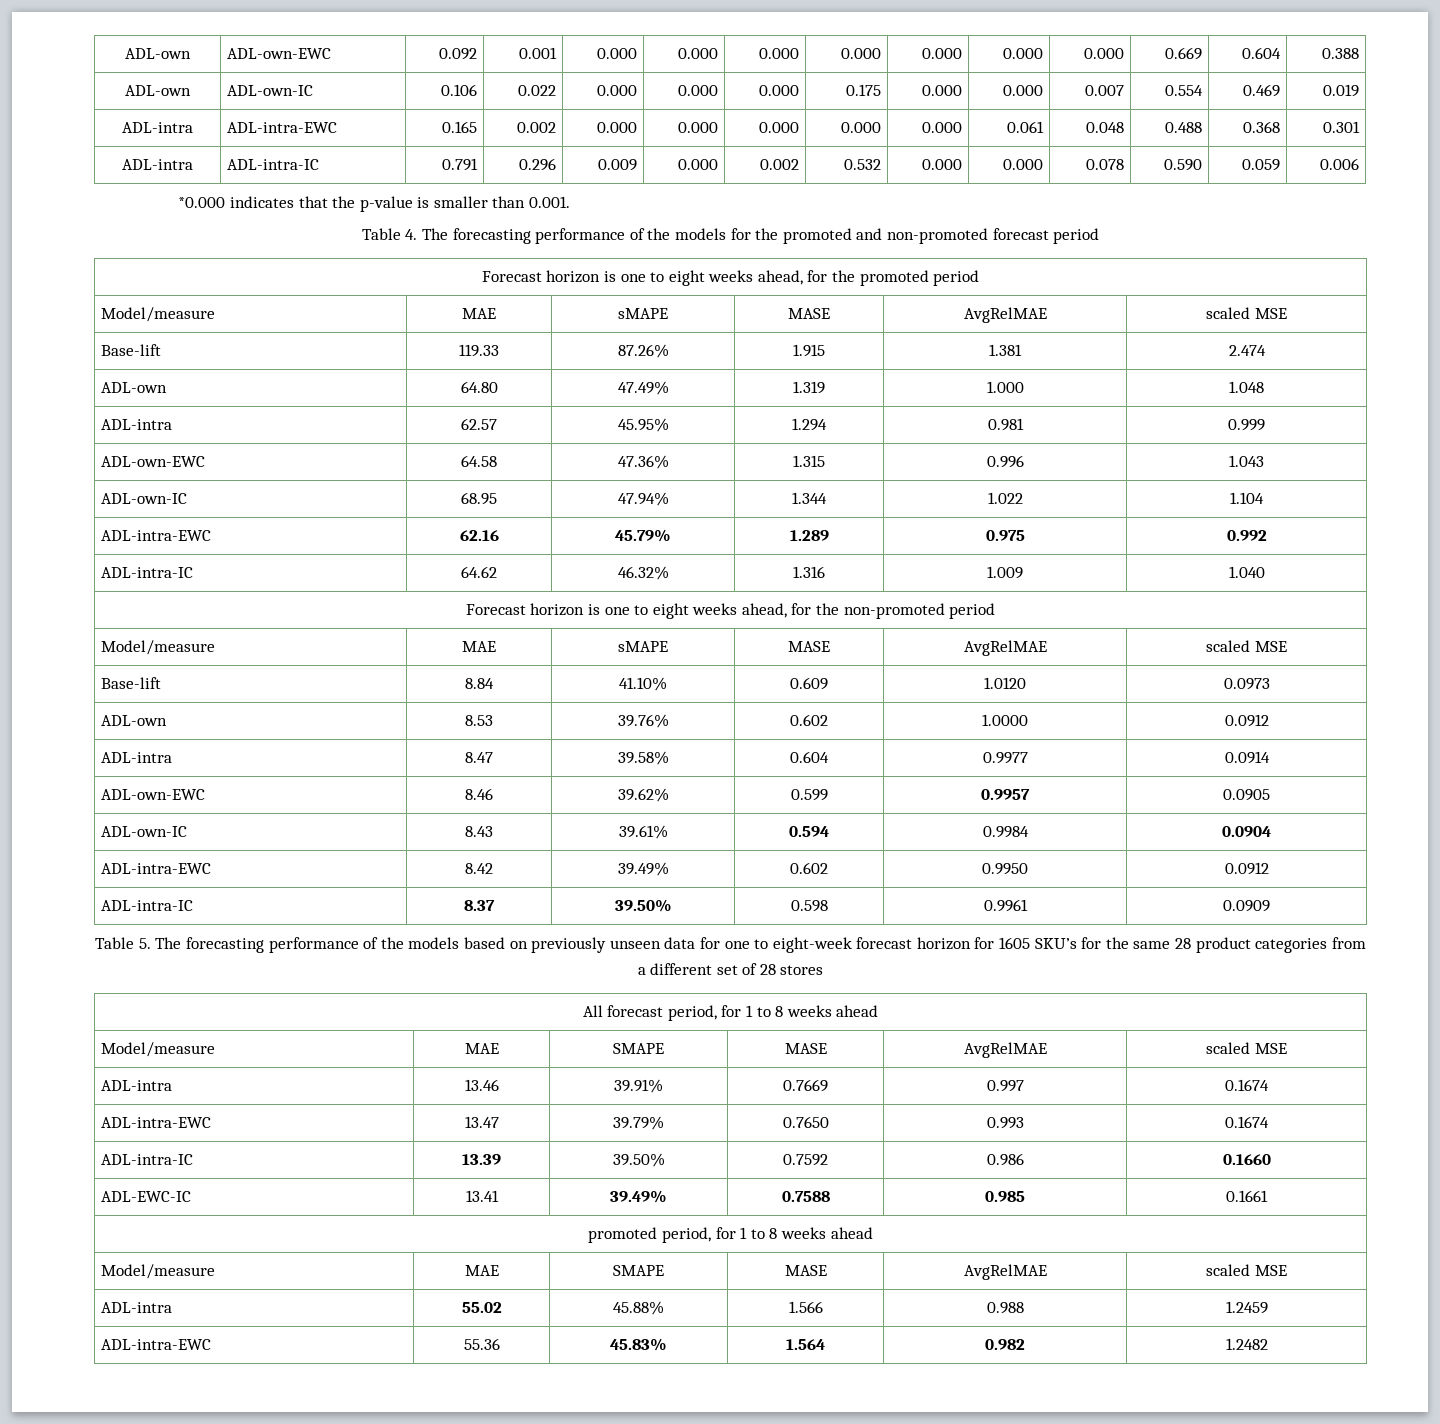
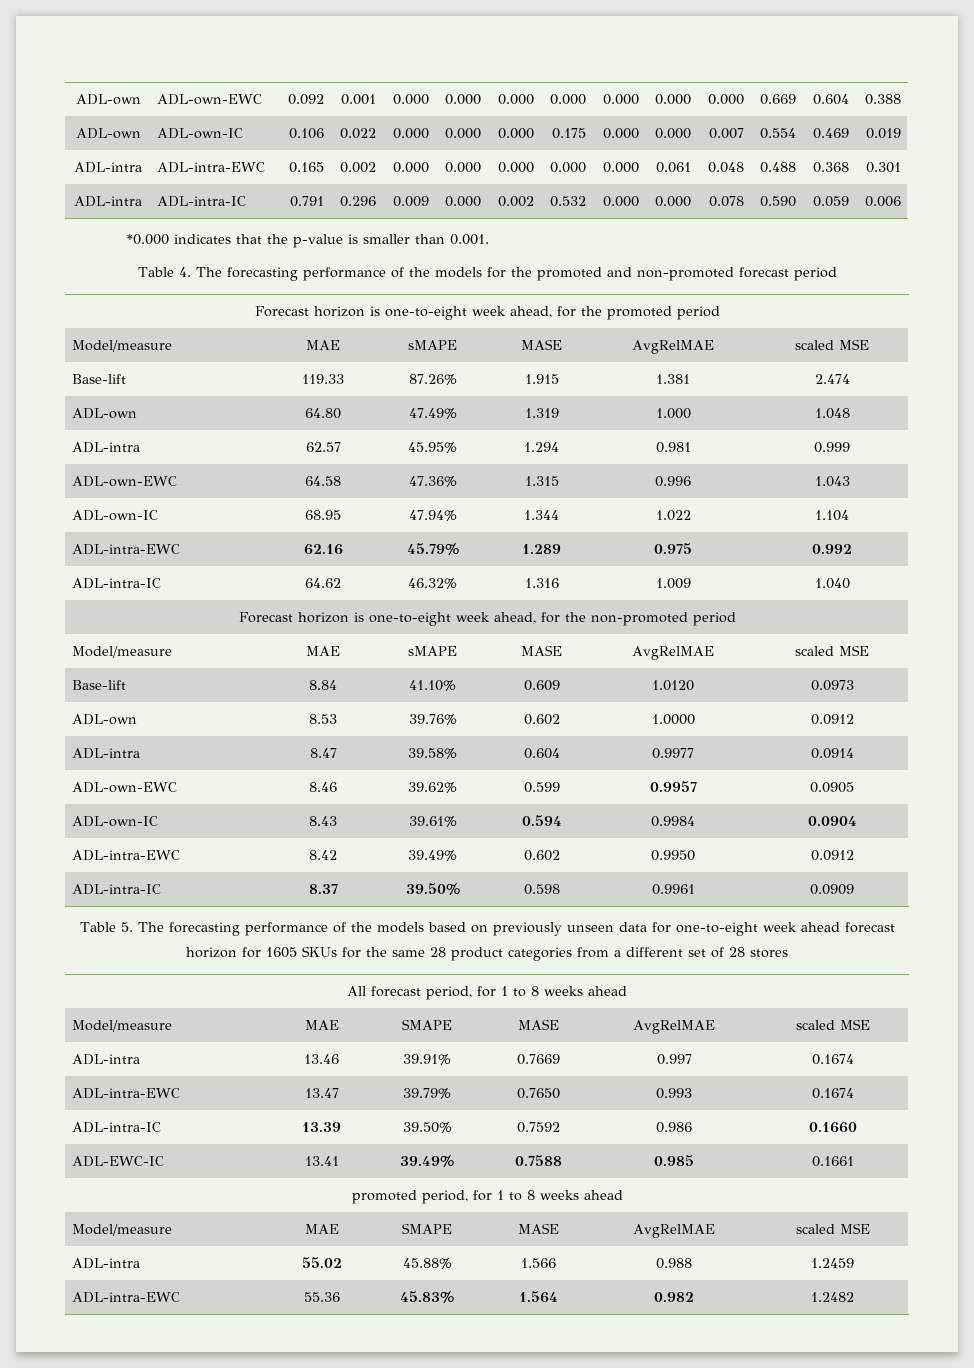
[620,270,754,286] one to eight weeks -> [384,306,506,320] one-to-eight week
[604,603,738,619] one to eight weeks -> [368,612,490,626] one-to-eight week
[724,937,852,953] one to eight-week -> [675,922,840,936] one-to-eight week ahead
[1034,938,1077,949] SKU’s -> [302,946,337,957] SKUs

